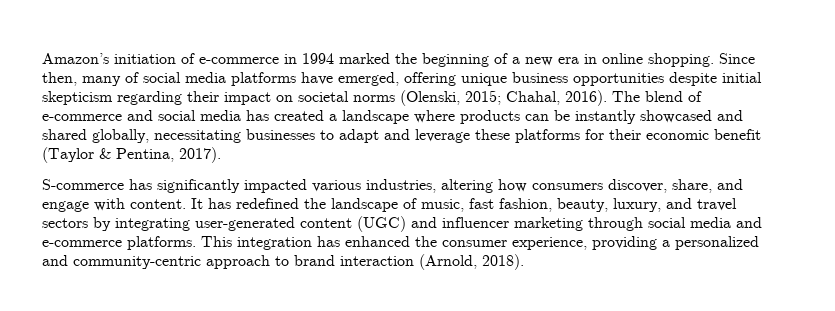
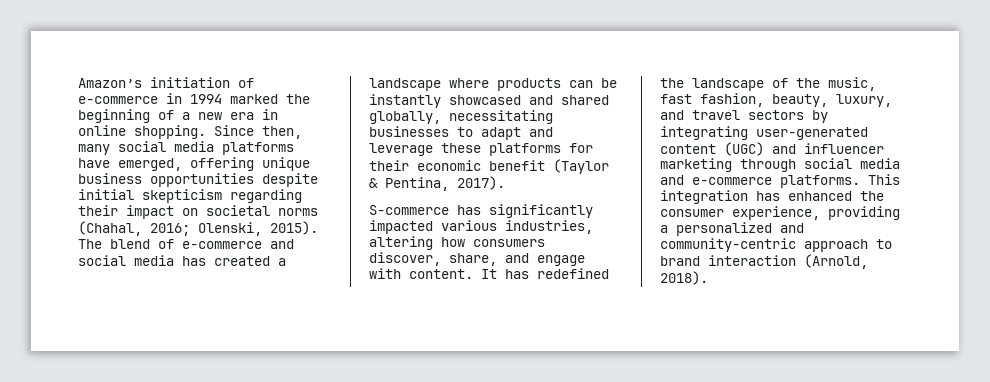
[125,72,139,83] of -> (110, 149) none
[400,90,607,106] (Olenski, 2015; Chahal, 2016). -> [78,221,318,236] (Chahal, 2016; Olenski, 2015).
(417, 203) none -> [796,78,820,88] the

